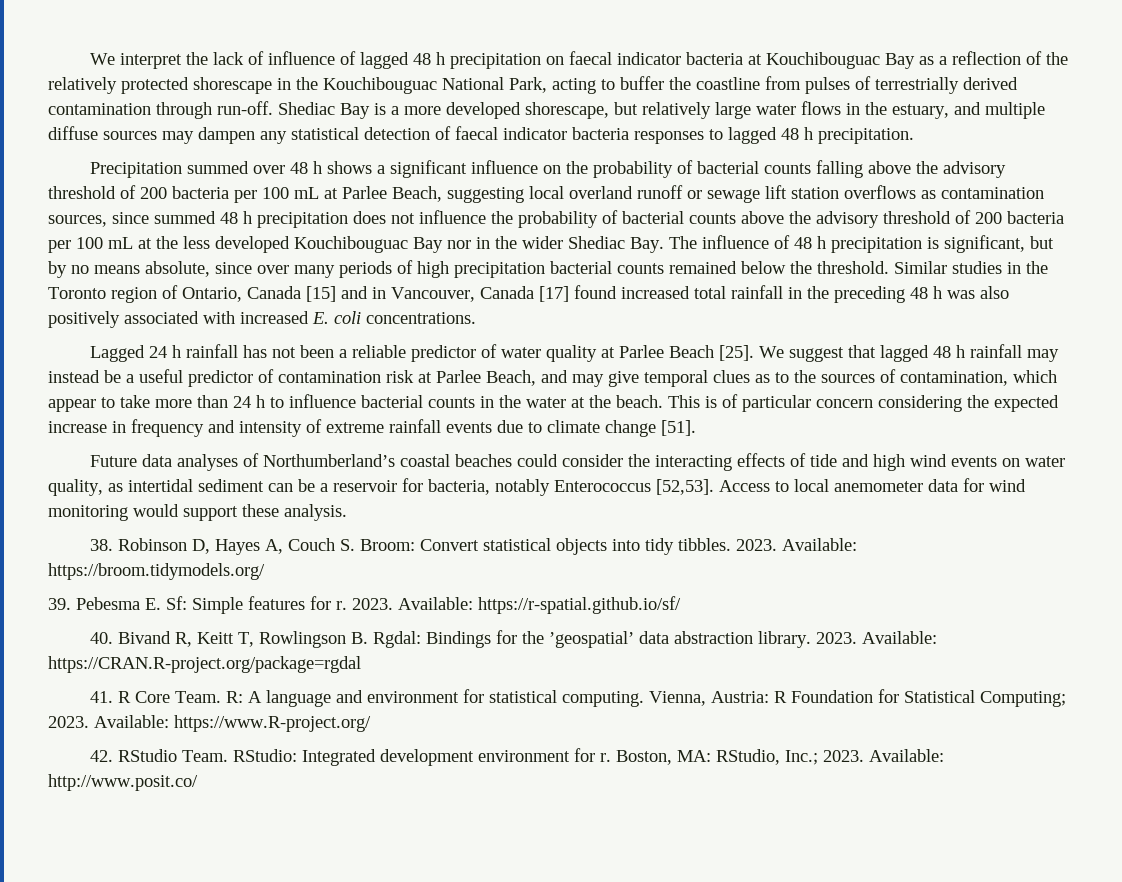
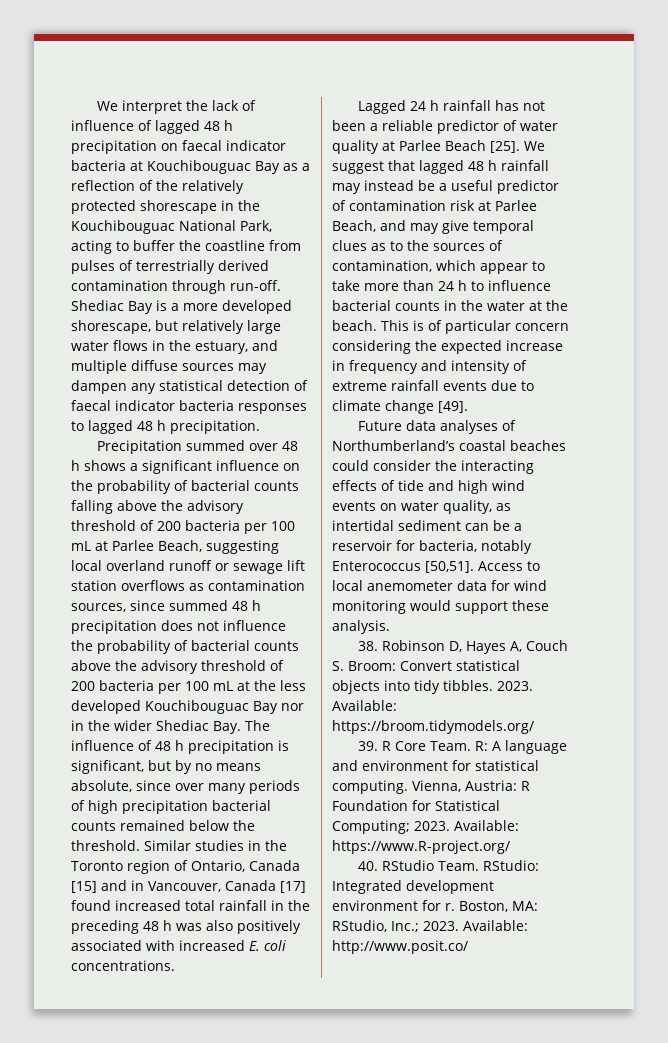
[661,420,696,436] [51]. -> [438,401,468,413] [49].
[656,479,714,495] [52,53]. -> [425,561,474,573] [50,51].
[76,596,681,614] [90,630,938,648] [48,656,361,673] [90,691,114,703] Pebesma E. Sf: Simple features for r. 2023. Available: https://r-spatial.github.io/sf/ // 40. Bivand R, Keitt T, Rowlingson B. Rgdal: Bindings for the ’geospatial’ data abstraction library. 2023. Available: https://CRAN.R-project.org/package=rgdal // 41. -> (378, 746) none
[90,750,114,762] 42. -> [357,861,378,871] 40.

